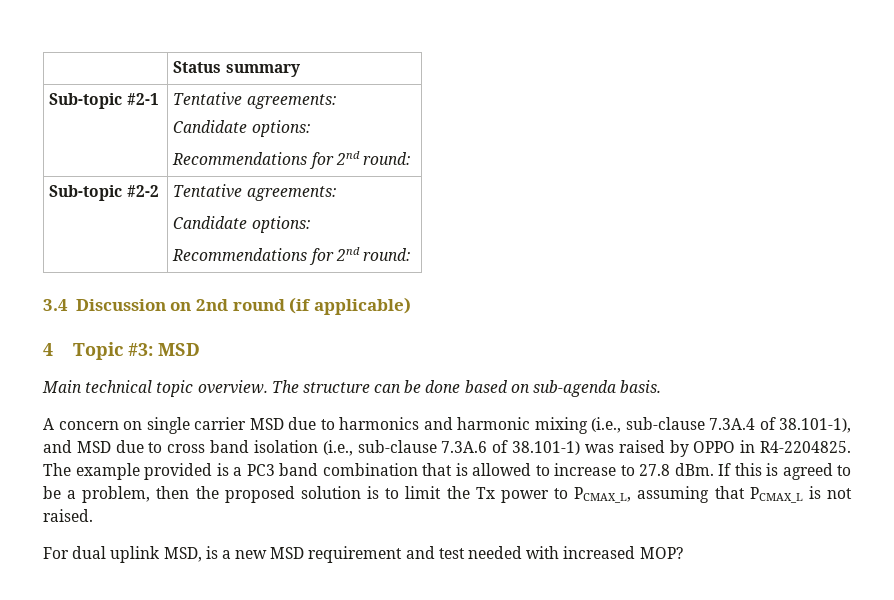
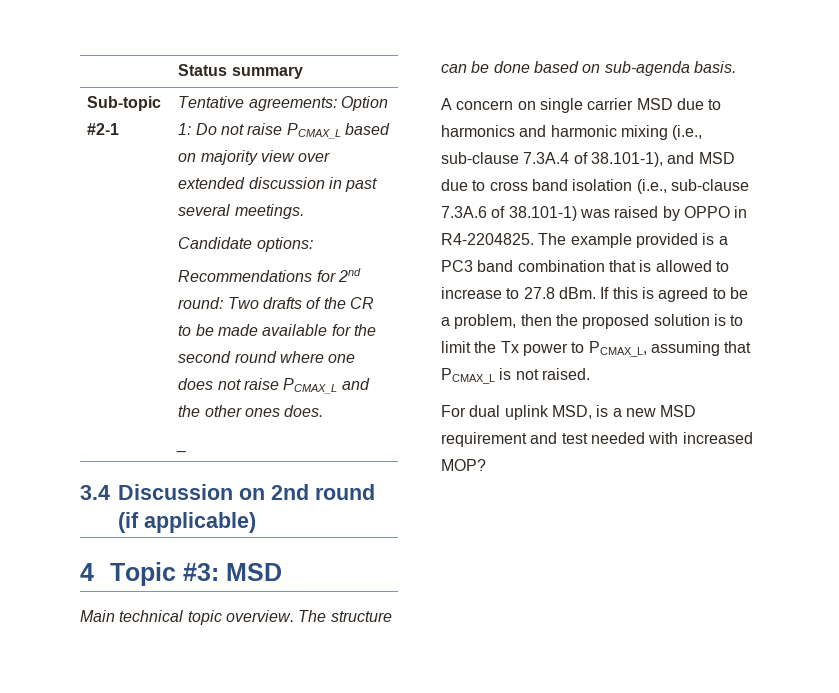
[173,120,310,137] [172,151,410,169] [49,185,159,201] [173,184,336,201] [173,216,310,233] [172,247,410,265] // Candidate options: // Recommendations for 2nd round: // Sub-topic #2-2 | Tentative agreements: // Candidate options: // Recommendations for 2nd round: -> [340,96,388,111] [178,123,390,139] [178,150,331,165] [178,177,378,192] [178,204,304,219] [178,237,313,252] [178,268,361,282] [178,297,374,309] [178,324,376,336] [178,351,356,363] [178,378,370,394] [178,405,324,417] [176,450,188,453] Option 1: Do not raise PCMAX_L based on majority view over extended discussion in past several meetings. // Candidate options: // Recommendations for 2nd round: Two drafts of the CR to be made available for the second round where one does not raise PCMAX_L and the other ones does. // _

